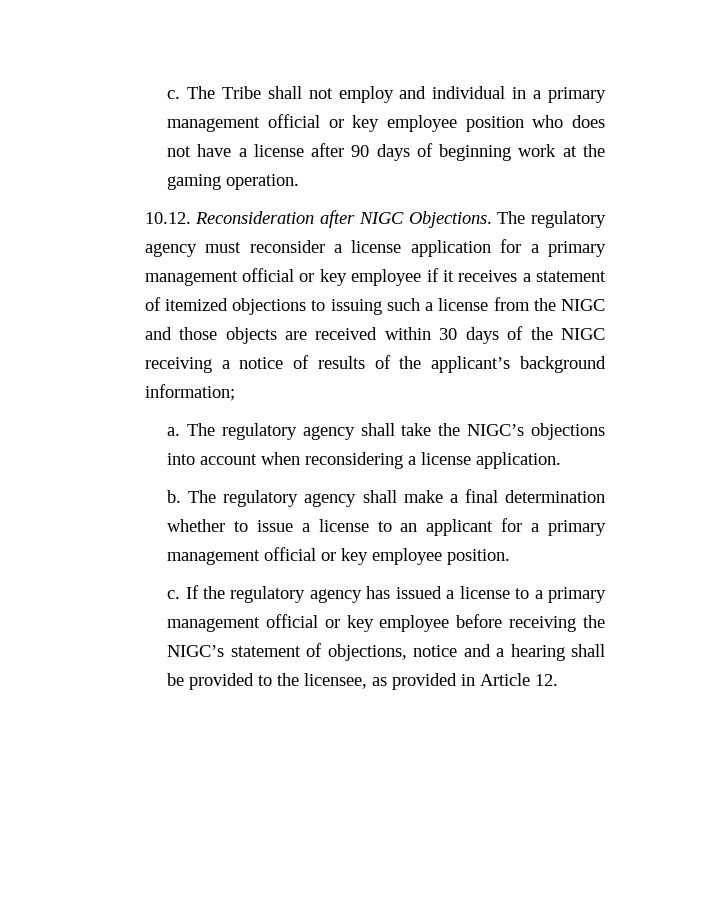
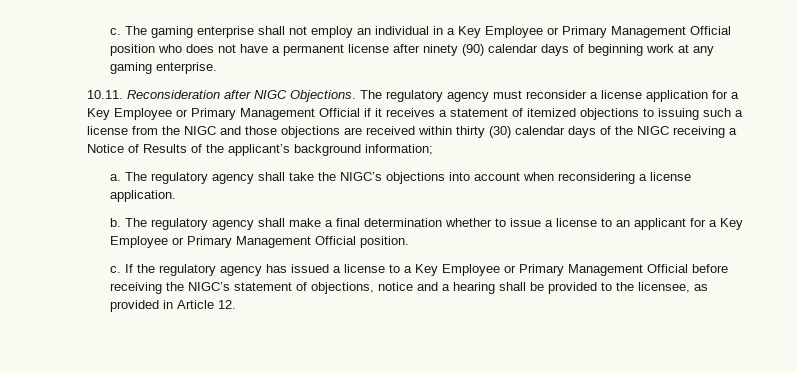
[221,86,261,99] Tribe -> [150,26,254,38] gaming enterprise
[399,86,427,99] and -> [356,28,371,35] an
[548,87,606,103] [167,114,457,132] primary management official or key employee -> [457,26,731,38] Key Employee or Primary Management Official
(247, 152) none -> [282,44,344,56] permanent
[351,145,370,157] 90 -> [422,44,538,56] ninety (90) calendar
[583,144,605,157] [167,174,300,190] [144,212,191,224] the gaming operation. // 10.12. -> [692,46,714,56] [109,62,217,74] [86,90,123,99] any gaming enterprise. // 10.11.
[548,241,606,257] [144,268,422,286] primary management official or key employee -> [86,108,360,120] Key Employee or Primary Management Official
[225,327,277,344] objects -> [280,126,340,138] objections
[439,328,458,340] 30 -> [455,126,565,138] thirty (30) calendar
[239,355,365,369] notice of results -> [86,144,187,153] Notice of Results
[548,520,606,536] [167,547,443,565] primary management official or key employee -> [719,218,743,230] [109,236,356,248] Key Employee or Primary Management Official
[548,587,606,603] [167,614,450,632] primary management official or key employee -> [414,264,688,276] Key Employee or Primary Management Official

